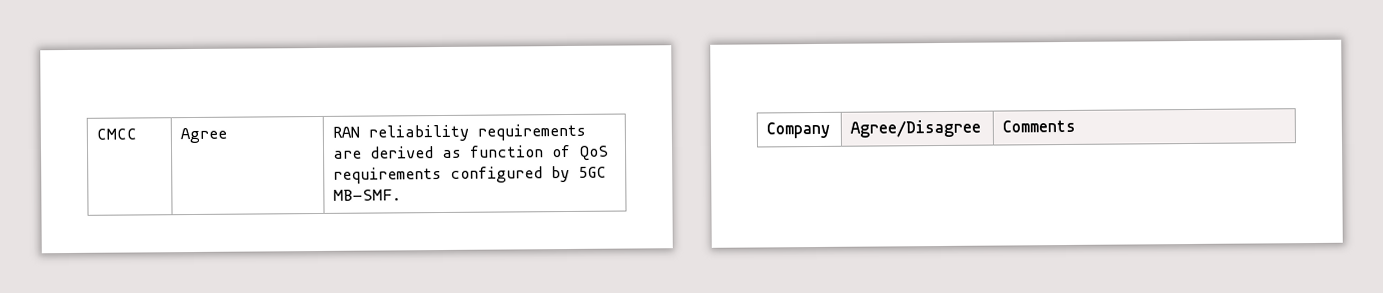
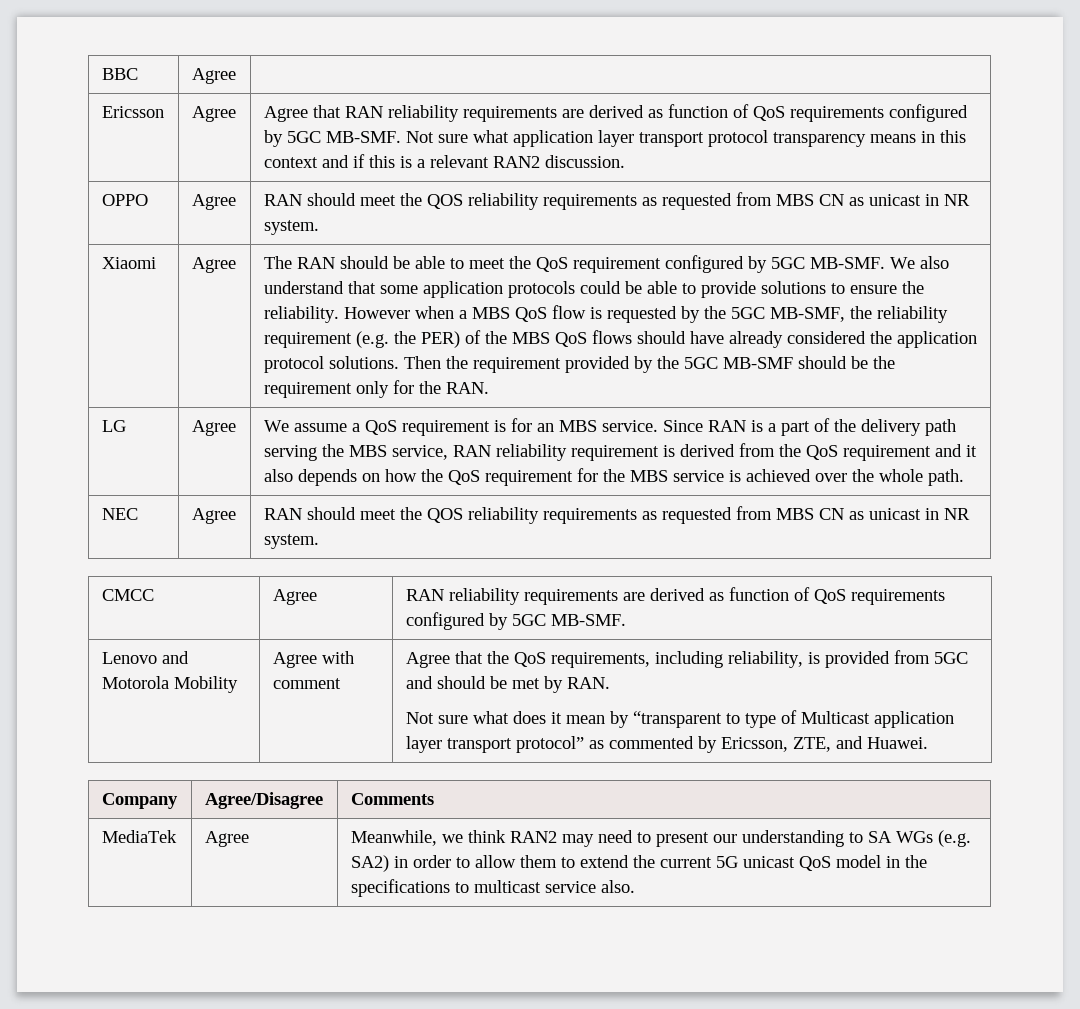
(96, 134) none -> [101,68,138,80] [191,68,236,84] [101,106,164,118] [191,106,236,122] [263,104,968,122] [263,130,966,147] [263,154,625,168] [101,194,148,206] [191,194,236,210] [263,192,970,210] [263,220,319,235] [101,257,156,269] [191,257,236,273] [263,255,949,273] [263,281,924,298] [263,305,948,323] [263,330,977,348] [263,356,895,373] [263,380,489,398] [101,420,126,432] [191,420,236,436] [263,418,956,436] [263,443,977,461] [263,468,964,486] [101,508,138,520] [191,508,236,524] [263,506,970,524] [263,534,319,549] BBC | Agree | // Ericsson | Agree | Agree that RAN reliability requirements are derived as function of QoS requirements configured by 5GC MB-SMF. Not sure what application layer transport protocol transparency means in this context and if this is a relevant RAN2 discussion. // OPPO | Agree | RAN should meet the QOS reliability requirements as requested from MBS CN as unicast in NR system. // Xiaomi | Agree | The RAN should be able to meet the QoS requirement configured by 5GC MB-SMF. We also understand that some application protocols could be able to provide solutions to ensure the reliability. However when a MBS QoS flow is requested by the 5GC MB-SMF, the reliability requirement (e.g. the PER) of the MBS QoS flows should have already considered the application protocol solutions. Then the requirement provided by the 5GC MB-SMF should be the requirement only for the RAN. // LG | Agree | We assume a QoS requirement is for an MBS service. Since RAN is a part of the delivery path serving the MBS service, RAN reliability requirement is derived from the QoS requirement and it also depends on how the QoS requirement for the MBS service is achieved over the whole path. // NEC | Agree | RAN should meet the QOS reliability requirements as requested from MBS CN as unicast in NR system. //
[766,121,831,139] [850,119,982,138] [1002,119,1077,133] Company | Agree/Disagree | Comments -> [101,651,189,664] [101,676,238,693] [272,651,354,668] [272,678,341,689] [405,650,968,668] [405,676,610,693] [405,710,954,728] [405,736,928,753] [101,793,178,809] [204,792,323,809] [350,793,434,805] [101,830,177,843] [204,831,249,847] [350,830,971,847] [350,855,927,872] [350,879,635,897] Lenovo and Motorola Mobility | Agree with comment | Agree that the QoS requirements, including reliability, is provided from 5GC and should be met by RAN. // Not sure what does it mean by “transparent to type of Multicast application layer transport protocol” as commented by Ericsson, ZTE, and Huawei. // Company | Agree/Disagree | Comments // MediaTek | Agree | Meanwhile, we think RAN2 may need to present our understanding to SA WGs (e.g. SA2) in order to allow them to extend the current 5G unicast QoS model in the specifications to multicast service also.

